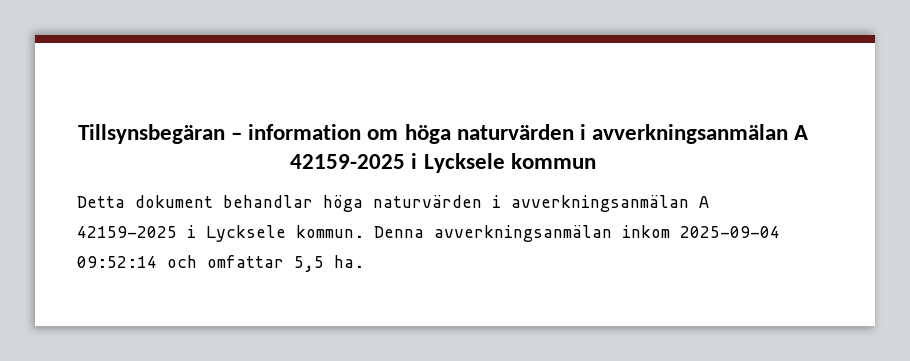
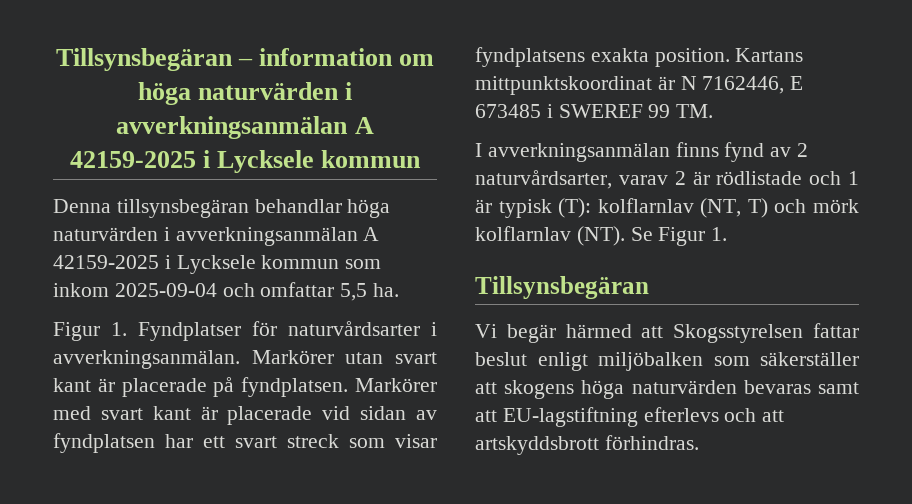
[77,195,213,208] Detta dokument -> [53,199,249,218] Denna tillsynsbegäran
[296,225,612,242] kommun. Denna avverkningsanmälan -> [261,255,382,269] kommun som
[77,256,157,268] 09:52:14 -> (217, 290) none
(364, 261) none -> [53,321,437,341] [53,350,437,369] [53,377,437,397] [53,406,437,425] [53,433,437,453] [475,47,804,67] [475,76,804,95] [475,104,714,118] [475,142,809,162] [475,170,859,189] [475,198,859,218] [475,226,728,246] [475,276,649,299] [475,323,859,343] [475,352,859,371] [475,380,859,399] [475,407,785,427] [475,435,699,455] // Figur 1. Fyndplatser för naturvårdsarter i avverkningsanmälan. Markörer utan svart kant är placerade på fyndplatsen. Markörer med svart kant är placerade vid sidan av fyndplatsen har ett svart streck som visar fyndplatsens exakta position. Kartans mittpunktskoordinat är N 7162446, E 673485 i SWEREF 99 TM. // I avverkningsanmälan finns fynd av 2 naturvårdsarter, varav 2 är rödlistade och 1 är typisk (T): kolflarnlav (NT, T) och mörk kolflarnlav (NT). Se Figur 1. // Tillsynsbegäran // Vi begär härmed att Skogsstyrelsen fattar beslut enligt miljöbalken som säkerställer att skogens höga naturvärden bevaras samt att EU-lagstiftning efterlevs och att artskyddsbrott förhindras.

